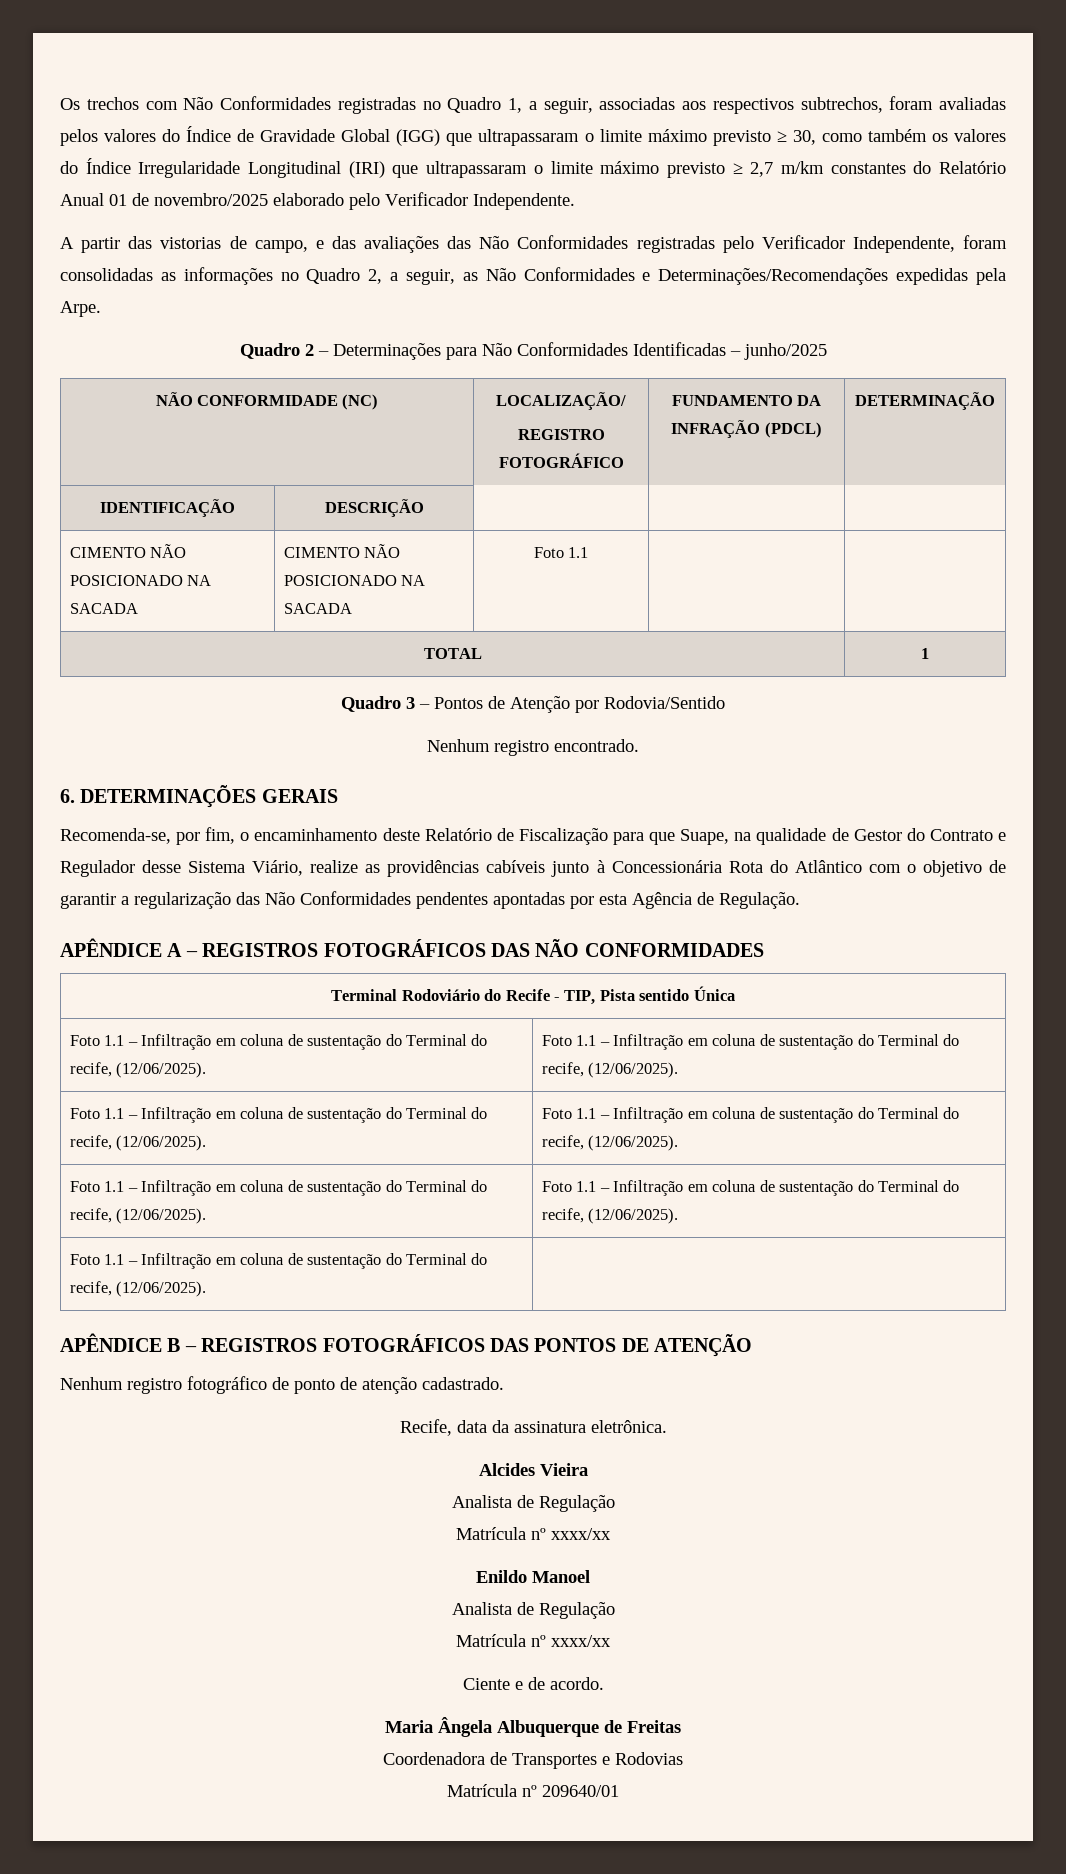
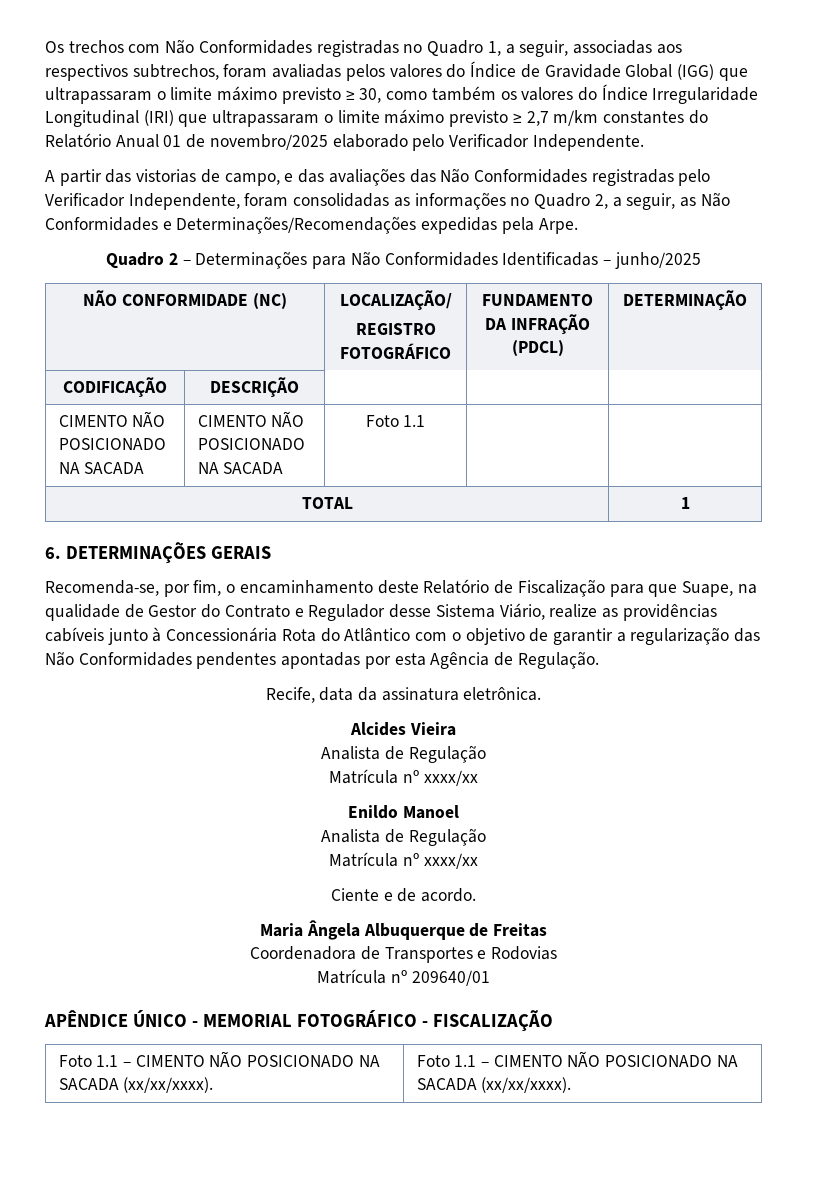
[100,499,235,517] IDENTIFICAÇÃO -> [63,377,167,398] CODIFICAÇÃO
[341,696,725,713] [427,739,639,756] // Quadro 3 – Pontos de Atenção por Rodovia/Sentido // Nenhum registro encontrado. -> (690, 503) none
[60,938,764,957] [331,986,735,1005] [69,1034,488,1050] [69,1062,207,1078] [541,1034,960,1050] [541,1062,679,1078] [69,1107,488,1123] [69,1135,207,1151] [541,1107,960,1123] [541,1135,679,1151] [69,1180,488,1196] [69,1208,207,1224] [541,1180,960,1196] [541,1208,679,1224] [69,1253,488,1269] [69,1281,207,1297] [60,1333,753,1357] [60,1376,504,1394] // APÊNDICE A – REGISTROS FOTOGRÁFICOS DAS NÃO CONFORMIDADES // Terminal Rodoviário do Recife - TIP, Pista sentido Única // Foto 1.1 – Infiltração em coluna de sustentação do Terminal do recife, (12/06/2025). | Foto 1.1 – Infiltração em coluna de sustentação do Terminal do recife, (12/06/2025). // Foto 1.1 – Infiltração em coluna de sustentação do Terminal do recife, (12/06/2025). | Foto 1.1 – Infiltração em coluna de sustentação do Terminal do recife, (12/06/2025). // Foto 1.1 – Infiltração em coluna de sustentação do Terminal do recife, (12/06/2025). | Foto 1.1 – Infiltração em coluna de sustentação do Terminal do recife, (12/06/2025). // Foto 1.1 – Infiltração em coluna de sustentação do Terminal do recife, (12/06/2025). | // APÊNDICE B – REGISTROS FOTOGRÁFICOS DAS PONTOS DE ATENÇÃO // Nenhum registro fotográfico de ponto de atenção cadastrado. -> (599, 660) none
(619, 1791) none -> [44,1010,553,1032] [58,1051,380,1067] [58,1077,214,1093] [416,1051,738,1067] [416,1077,572,1093] // APÊNDICE ÚNICO - MEMORIAL FOTOGRÁFICO - FISCALIZAÇÃO // Foto 1.1 – CIMENTO NÃO POSICIONADO NA SACADA (xx/xx/xxxx). | Foto 1.1 – CIMENTO NÃO POSICIONADO NA SACADA (xx/xx/xxxx).

